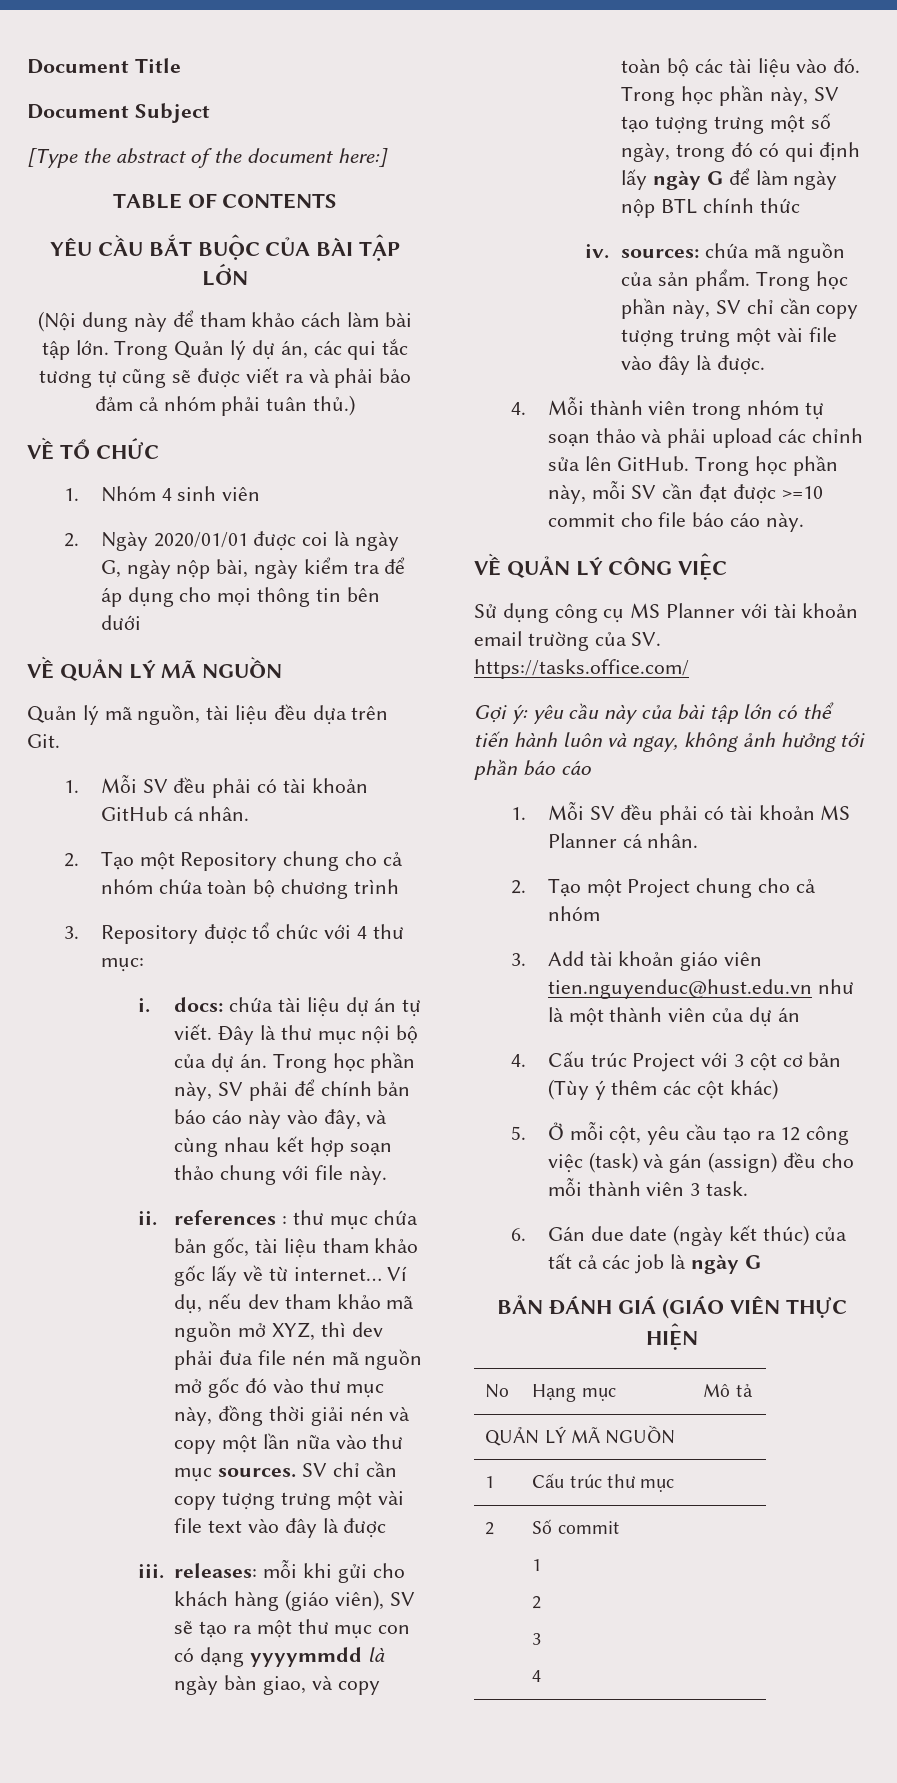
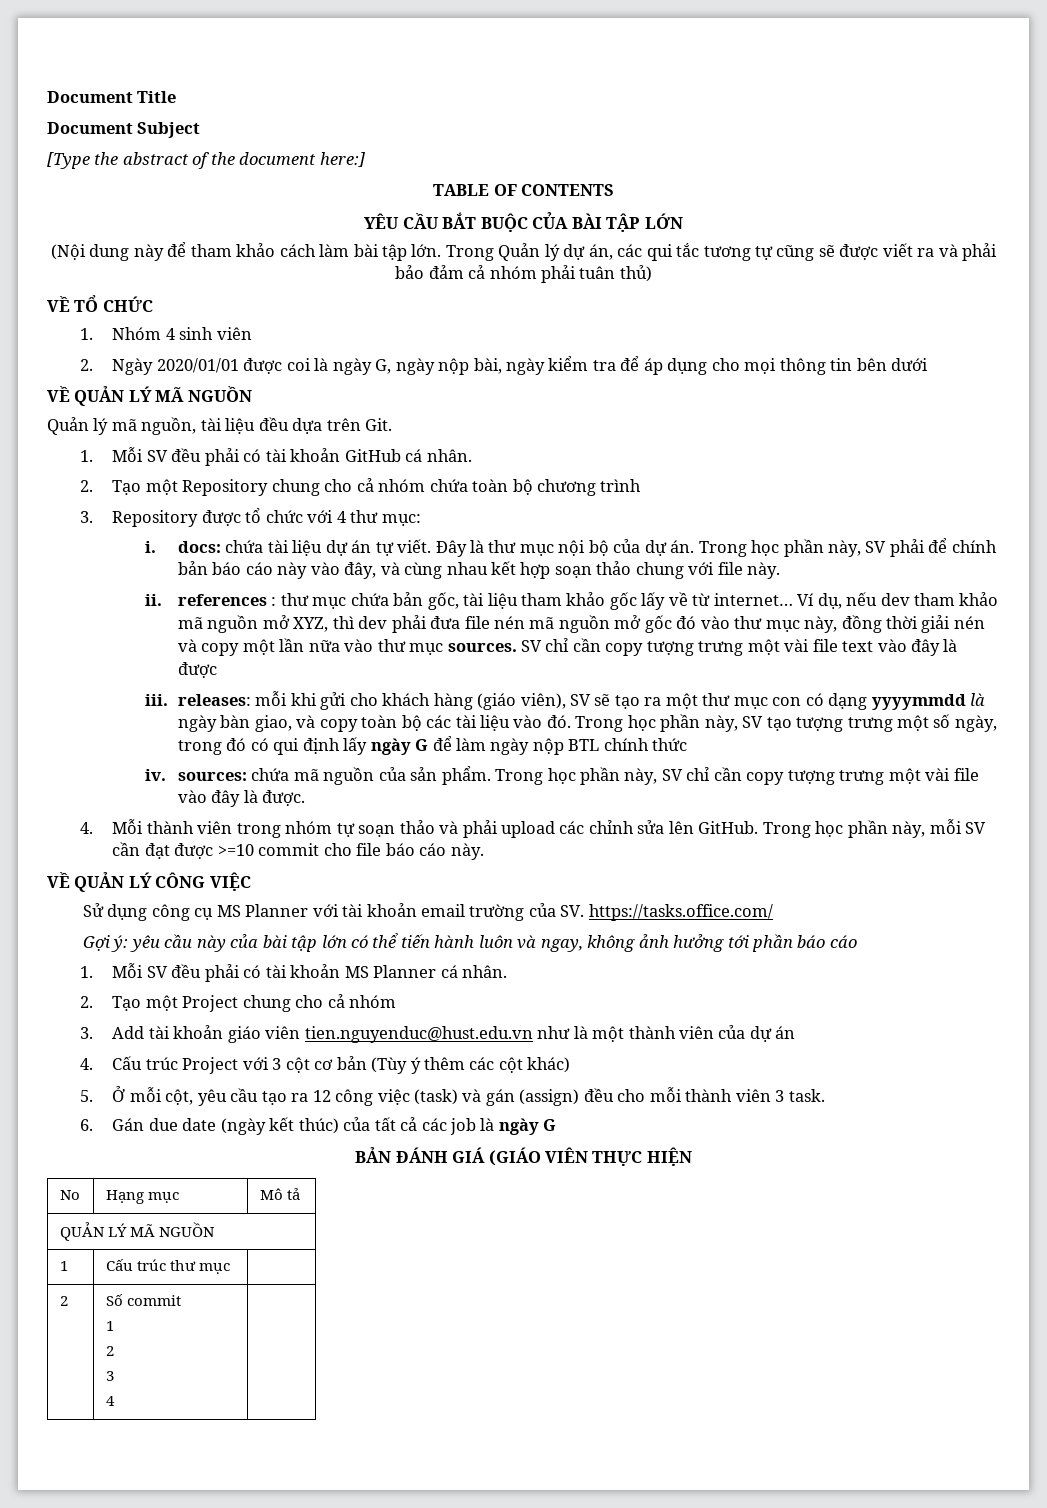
[313,395,356,416] thủ.) -> [619,265,652,282] thủ)

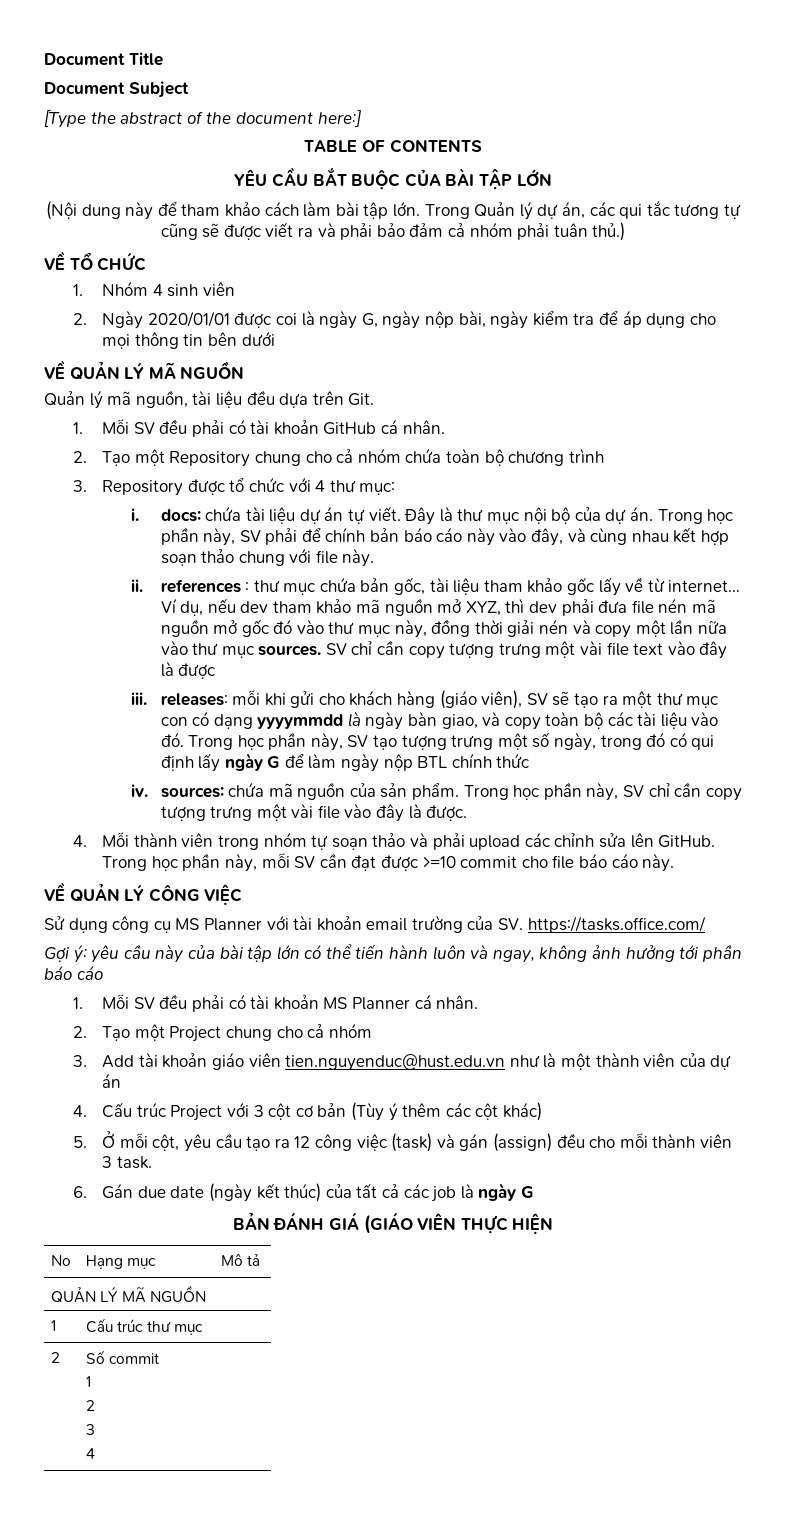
[619,265,652,282] thủ) -> [592,222,626,241] thủ.)

